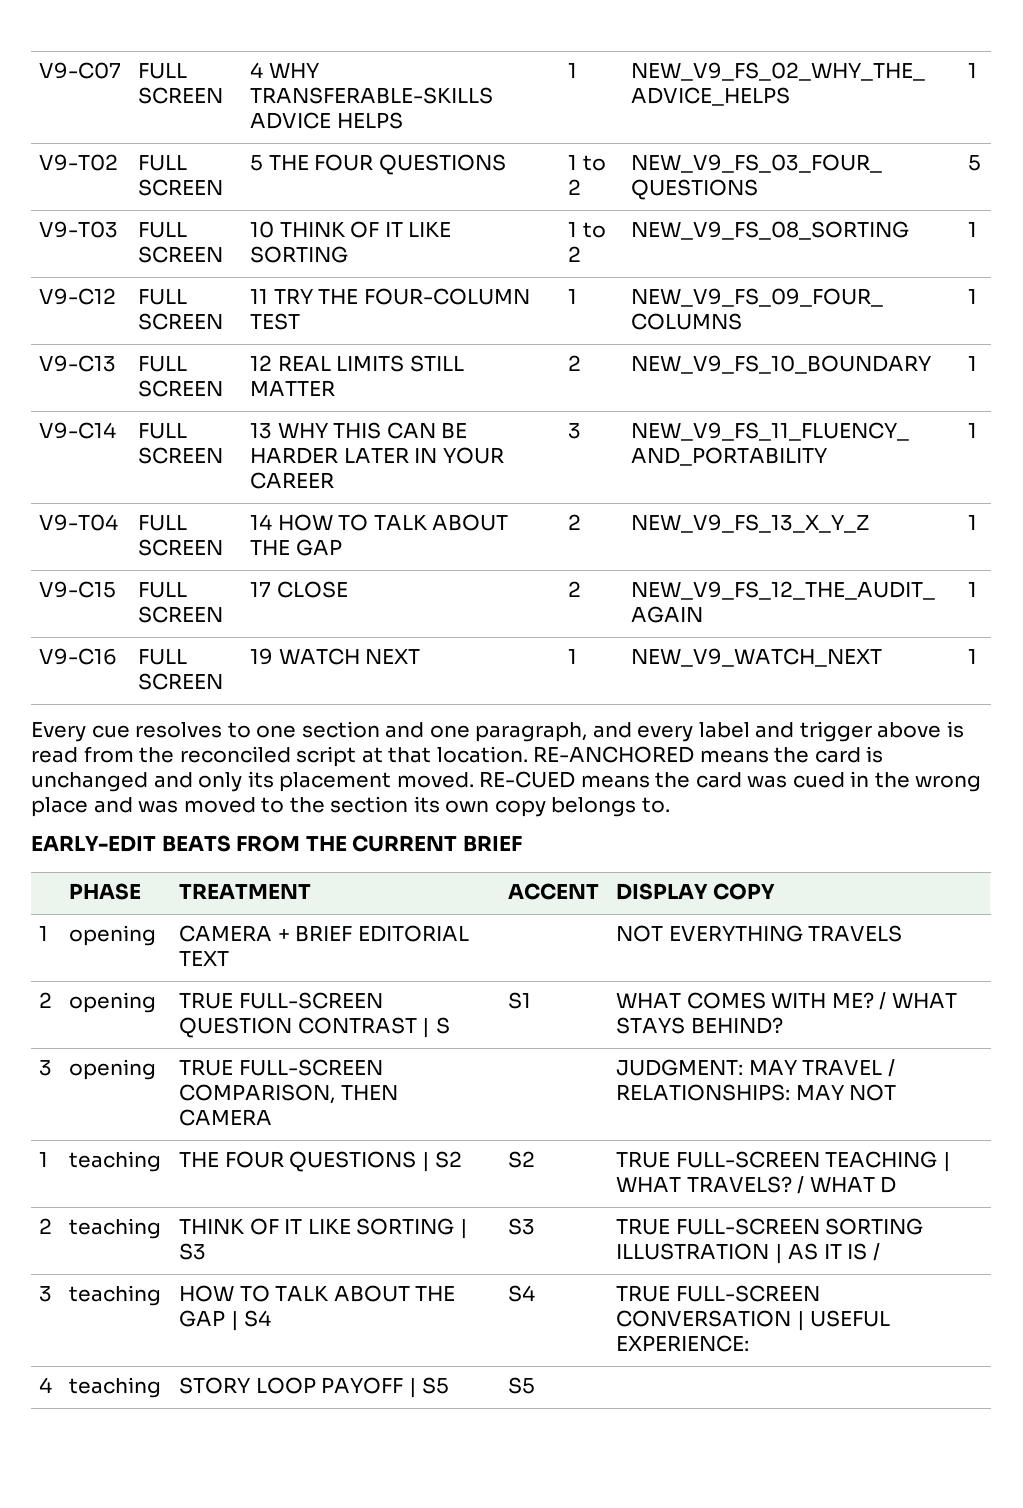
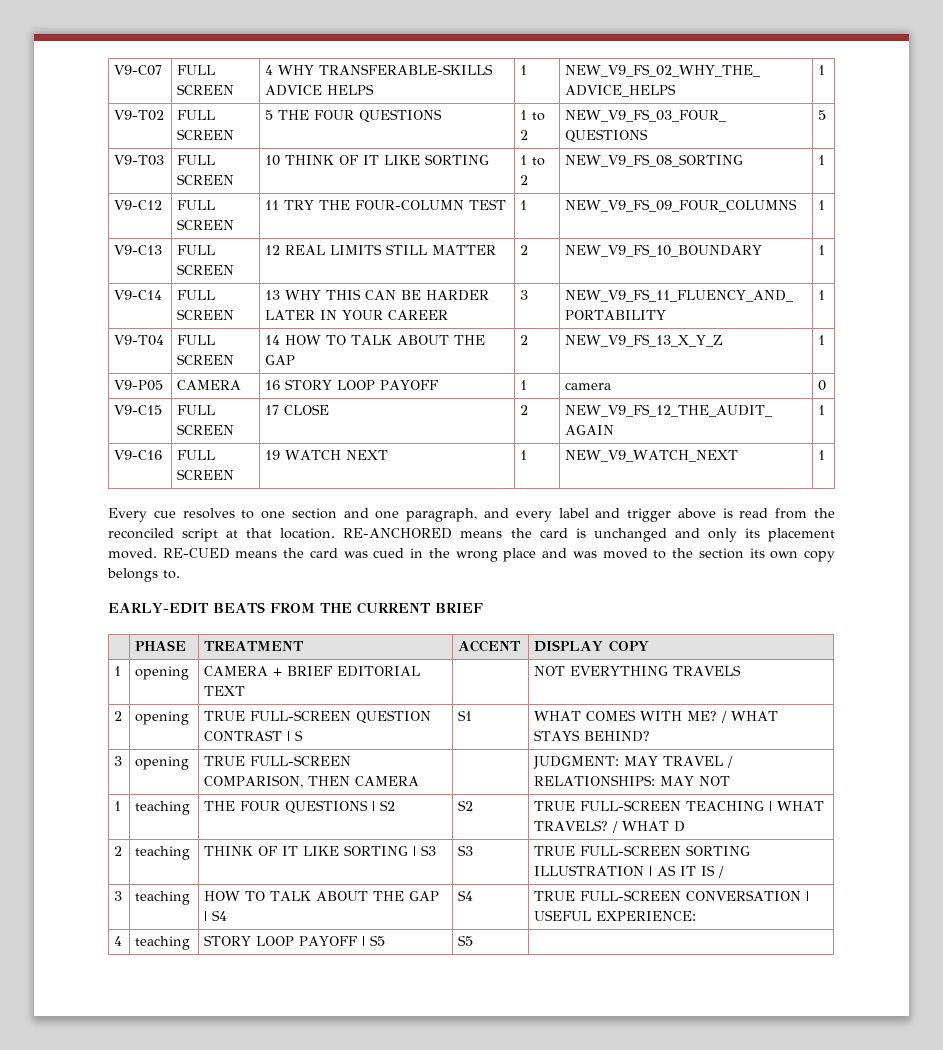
(978, 522) none -> [114,380,164,391] [177,380,242,390] [265,379,439,390] [520,380,528,390] [565,382,612,390] [818,380,827,391] // V9-P05 | CAMERA | 16 STORY LOOP PAYOFF | 1 | camera | 0

